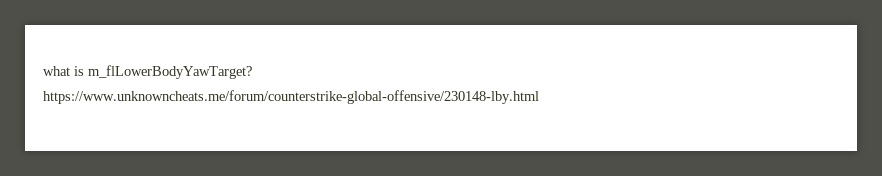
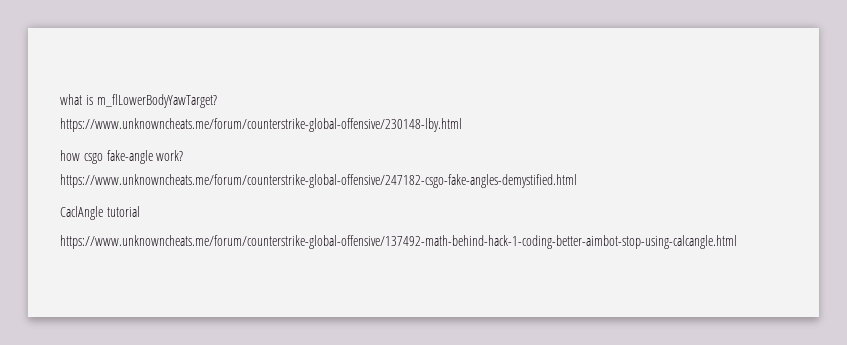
(539, 97) none -> [60,150,184,164] [60,174,577,188] [60,206,140,220] [60,235,737,249] // how csgo fake-angle work? // https://www.unknowncheats.me/forum/counterstrike-global-offensive/247182-csgo-fake-angles-demystified.html // CaclAngle tutorial // https://www.unknowncheats.me/forum/counterstrike-global-offensive/137492-math-behind-hack-1-coding-better-aimbot-stop-using-calcangle.html

